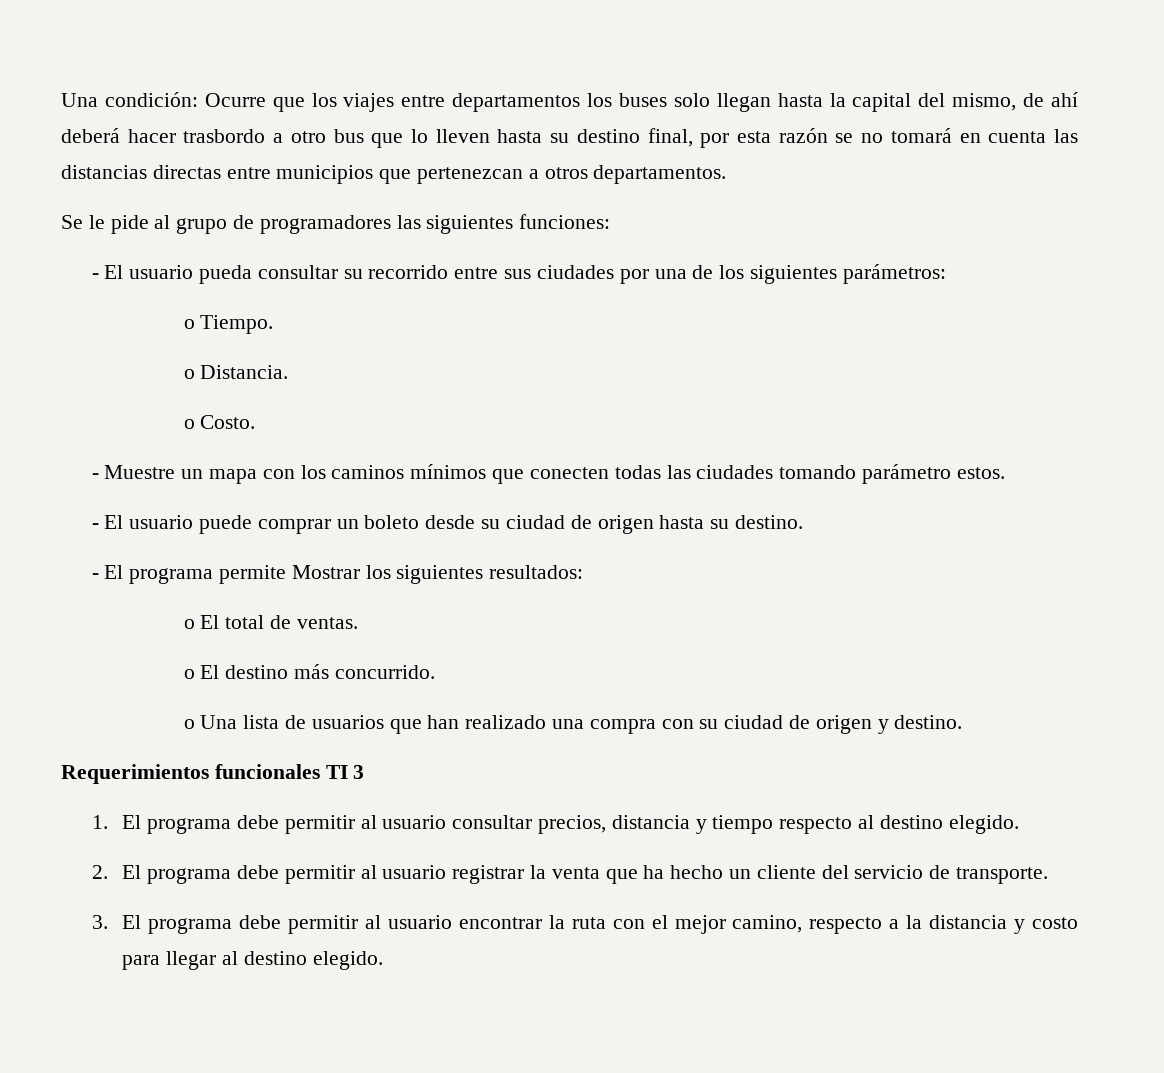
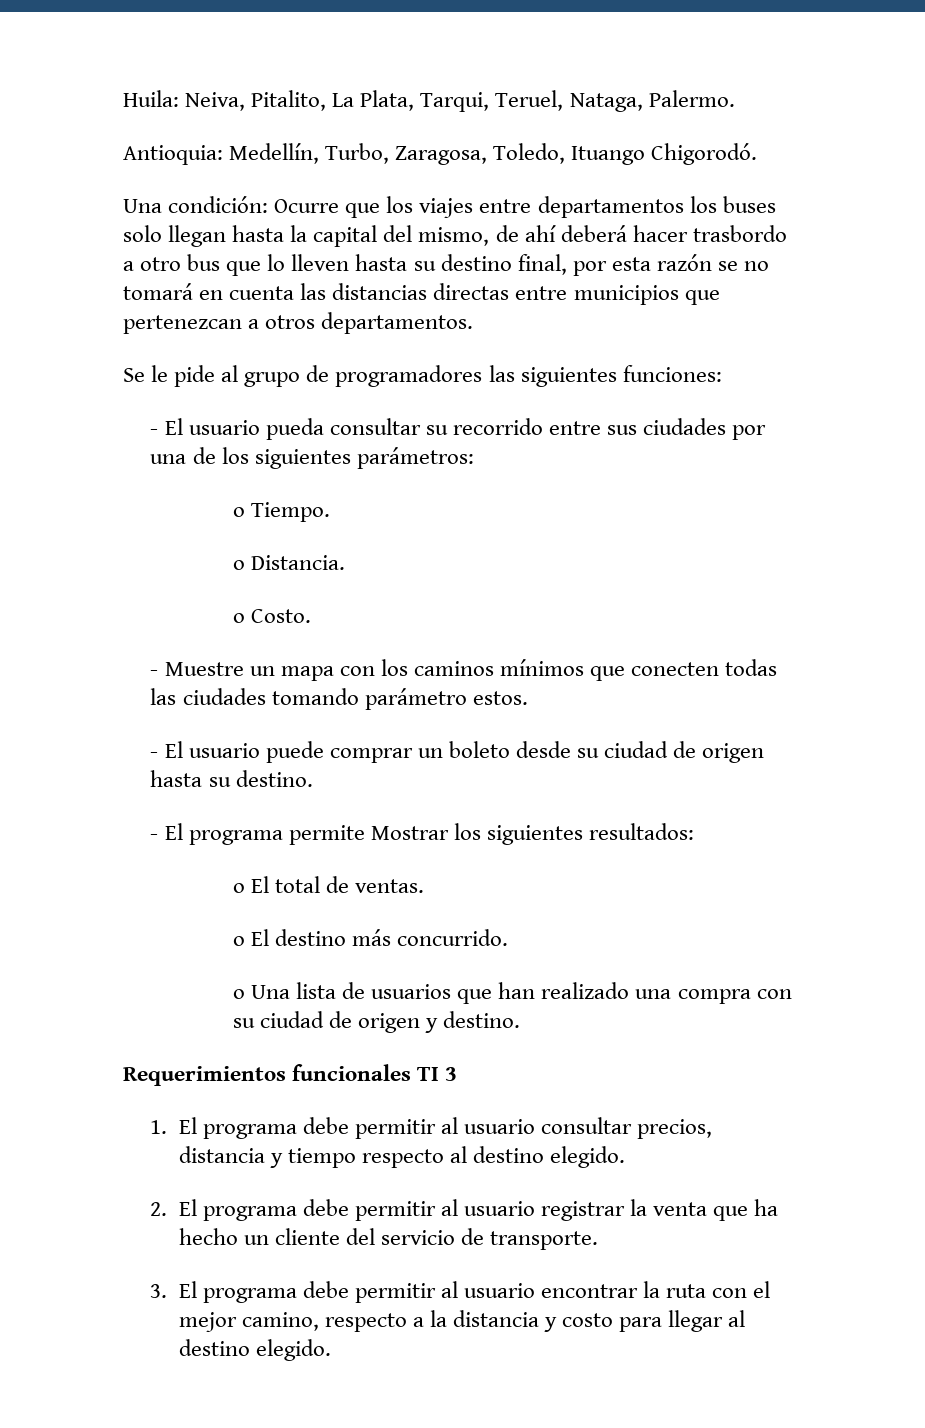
(61, 100) none -> [123,90,735,112] [123,143,758,165] Huila: Neiva, Pitalito, La Plata, Tarqui, Teruel, Nataga, Palermo. // Antioquia: Medellín, Turbo, Zaragosa, Toledo, Ituango Chigorodó. //

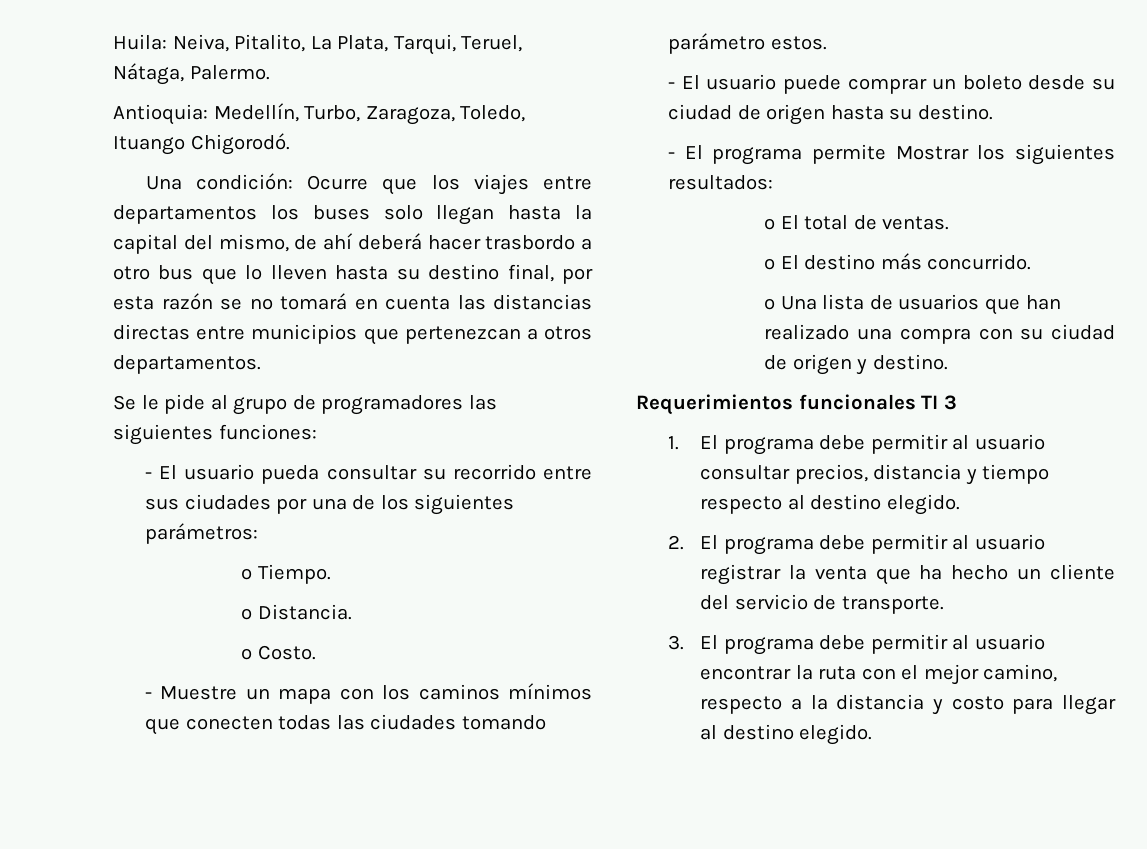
[569,93,643,112] Nataga, -> [113,63,184,85] Nátaga,
[395,146,488,165] Zaragosa, -> [365,106,455,125] Zaragoza,

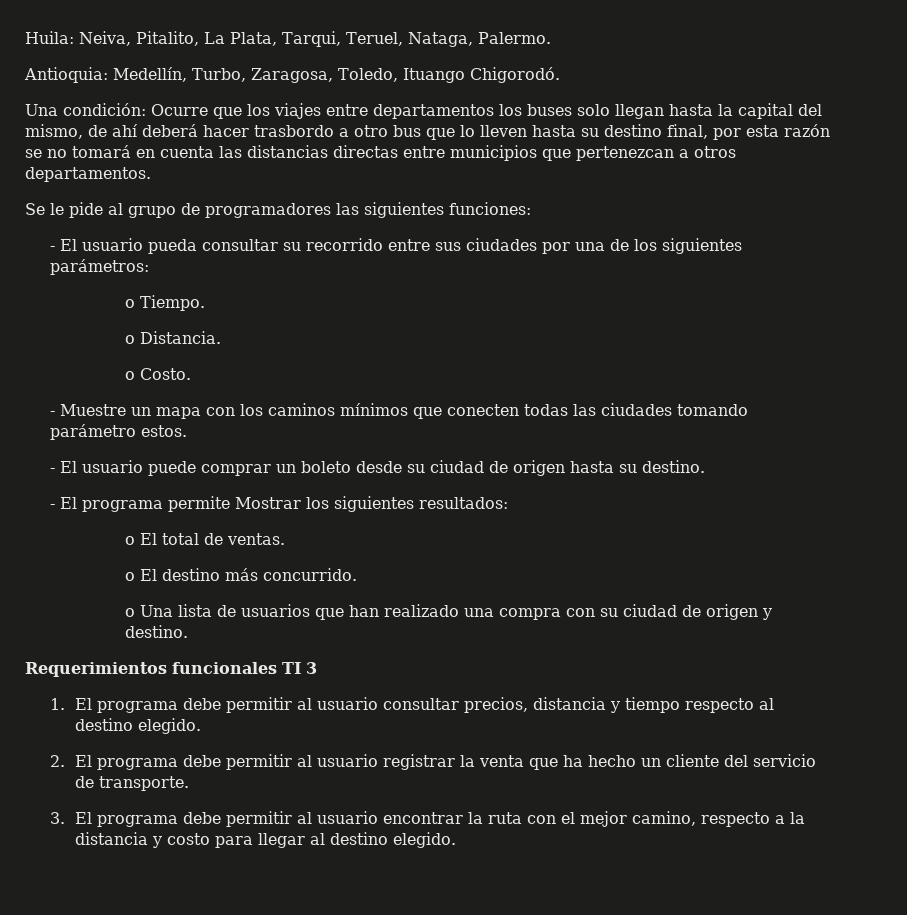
[113,63,184,85] Nátaga, -> [407,32,473,47] Nataga,
[365,106,455,125] Zaragoza, -> [251,68,333,83] Zaragosa,

